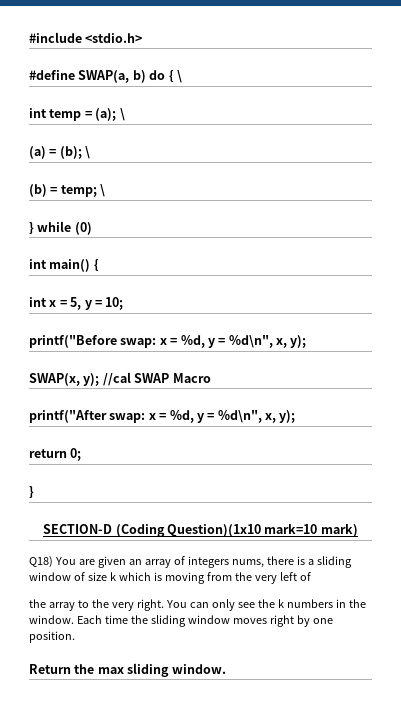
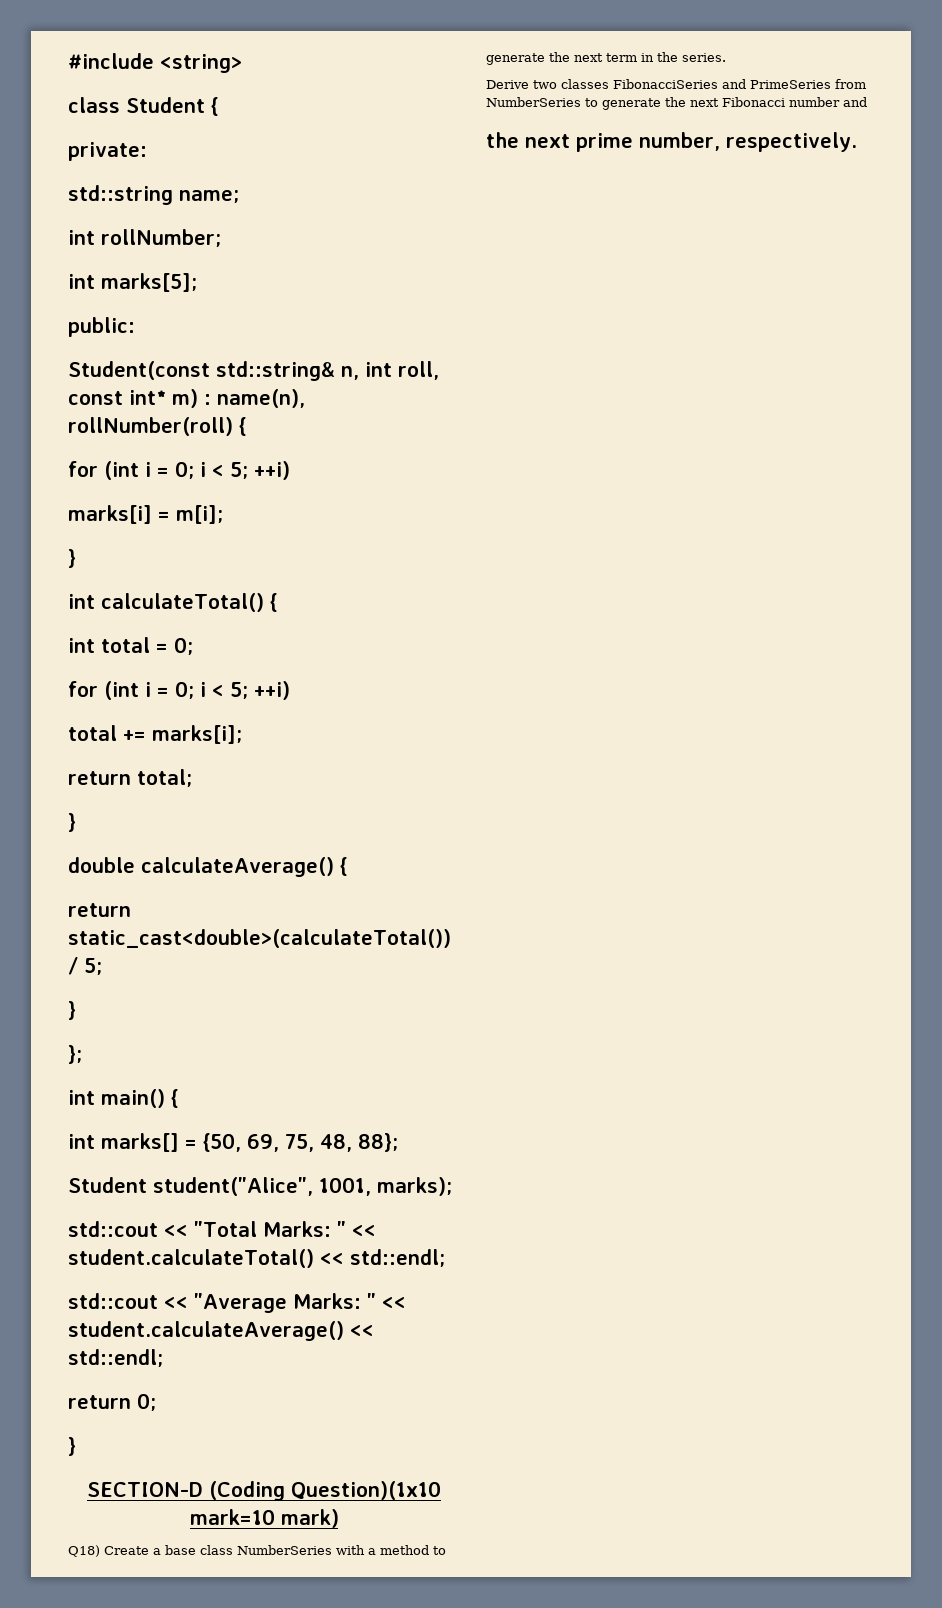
[85,33,143,43] [29,70,182,83] [29,108,125,121] [29,146,91,159] [29,184,106,197] [29,221,92,235] [29,259,99,272] [29,297,124,310] [29,335,307,348] [29,372,211,386] [29,410,296,423] <stdio.h> // #define SWAP(a, b) do { \ // int temp = (a); \ // (a) = (b); \ // (b) = temp; \ // } while (0) // int main() { // int x = 5, y = 10; // printf("Before swap: x = %d, y = %d\n", x, y); // SWAP(x, y); //cal SWAP Macro // printf("After swap: x = %d, y = %d\n", x, y); -> [160,54,242,73] [68,97,218,116] [68,142,147,161] [68,185,239,205] [68,229,221,247] [68,273,197,292] [68,317,135,337] [68,361,439,381] [68,389,305,408] [68,417,246,436] [68,461,290,480] [68,505,223,524] [68,549,76,568] [68,593,277,612] [68,637,193,655] [68,681,290,700] [68,725,242,744] [68,769,192,787] [68,813,76,832] [68,857,347,877] [68,903,131,917] [68,929,451,948] [68,957,102,975] [68,1001,76,1020] [68,1045,82,1064] [68,1089,178,1108] [68,1133,398,1152] [68,1177,452,1196] [68,1221,376,1237] [68,1249,445,1268] [68,1293,406,1313] [68,1321,374,1341] [68,1349,163,1367] <string> // class Student { // private: // std::string name; // int rollNumber; // int marks[5]; // public: // Student(const std::string& n, int roll, const int* m) : name(n), rollNumber(roll) { // for (int i = 0; i < 5; ++i) // marks[i] = m[i]; // } // int calculateTotal() { // int total = 0; // for (int i = 0; i < 5; ++i) // total += marks[i]; // return total; // } // double calculateAverage() { // return static_cast<double>(calculateTotal()) / 5; // } // }; // int main() { // int marks[] = {50, 69, 75, 48, 88}; // Student student("Alice", 1001, marks); // std::cout << "Total Marks: " << student.calculateTotal() << std::endl; // std::cout << "Average Marks: " << student.calculateAverage() << std::endl;
[54,556,352,568] [29,572,311,584] [29,599,366,611] [29,615,333,627] [29,631,75,643] [29,663,226,677] You are given an array of integers nums, there is a sliding window of size k which is moving from the very left of // the array to the very right. You can only see the k numbers in the window. Each time the sliding window moves right by one position. // Return the max sliding window. -> [104,1545,446,1555] [486,52,726,65] [486,79,866,89] [486,97,867,110] [486,132,857,152] Create a base class NumberSeries with a method to generate the next term in the series. // Derive two classes FibonacciSeries and PrimeSeries from NumberSeries to generate the next Fibonacci number and // the next prime number, respectively.

